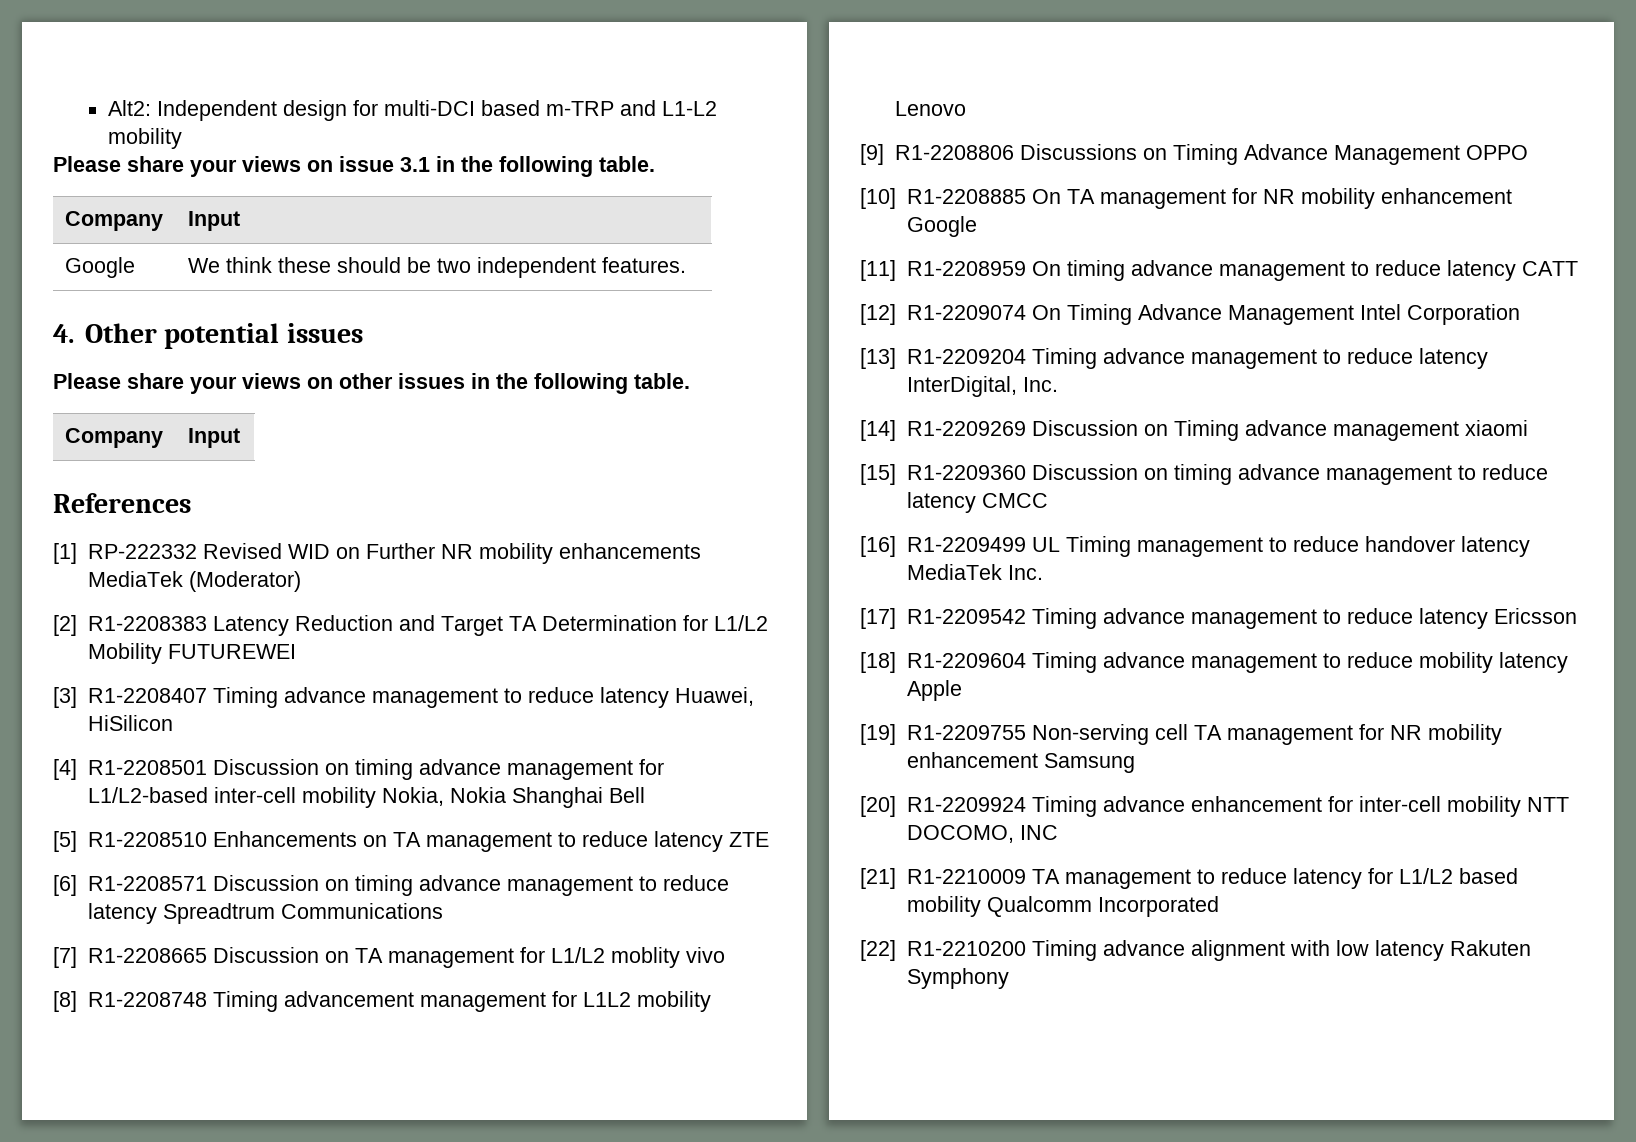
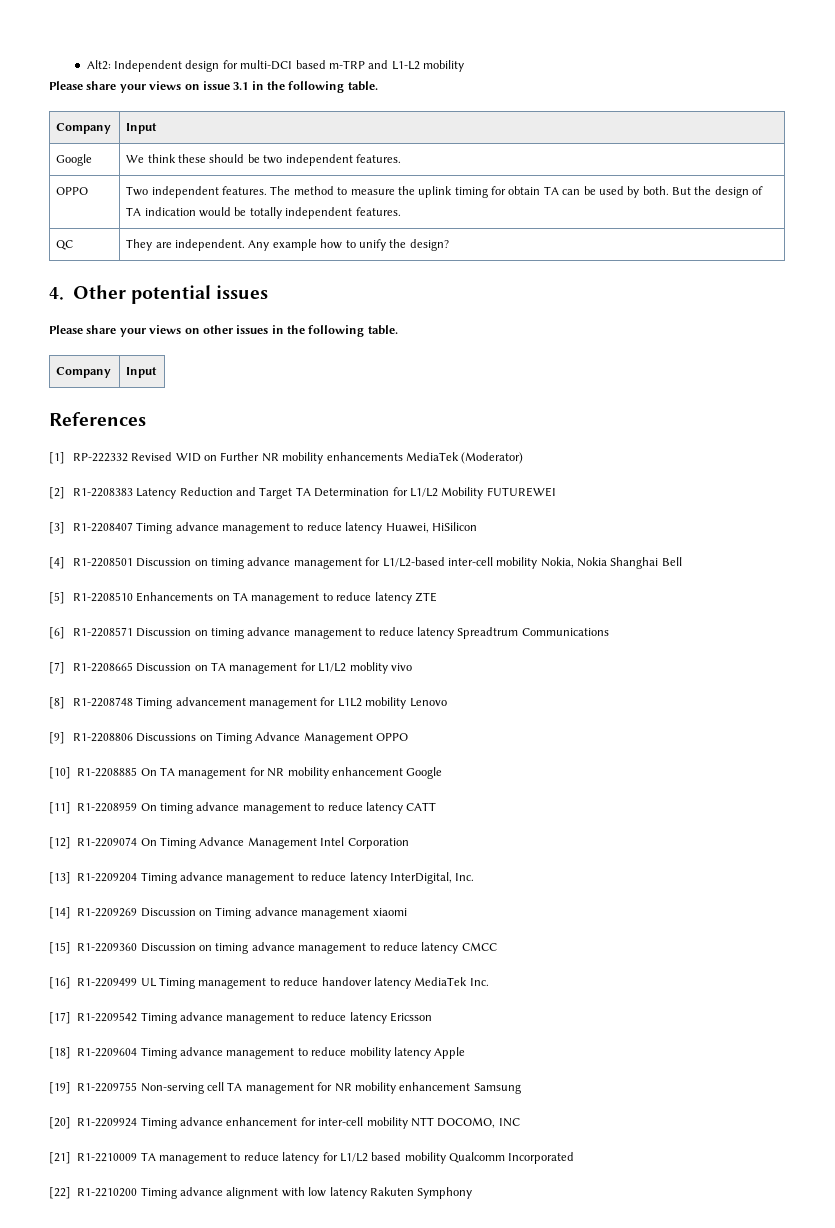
(687, 265) none -> [56,187,89,195] [126,186,764,198] [126,207,401,219] [56,240,74,250] [126,239,449,251] // OPPO | Two independent features. The method to measure the uplink timing for obtain TA can be used by both. But the design of TA indication would be totally independent features. // QC | They are independent. Any example how to unify the design?

